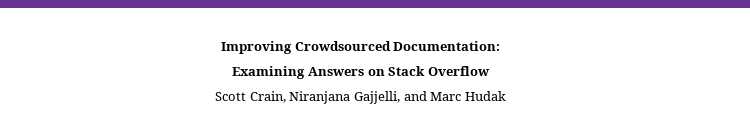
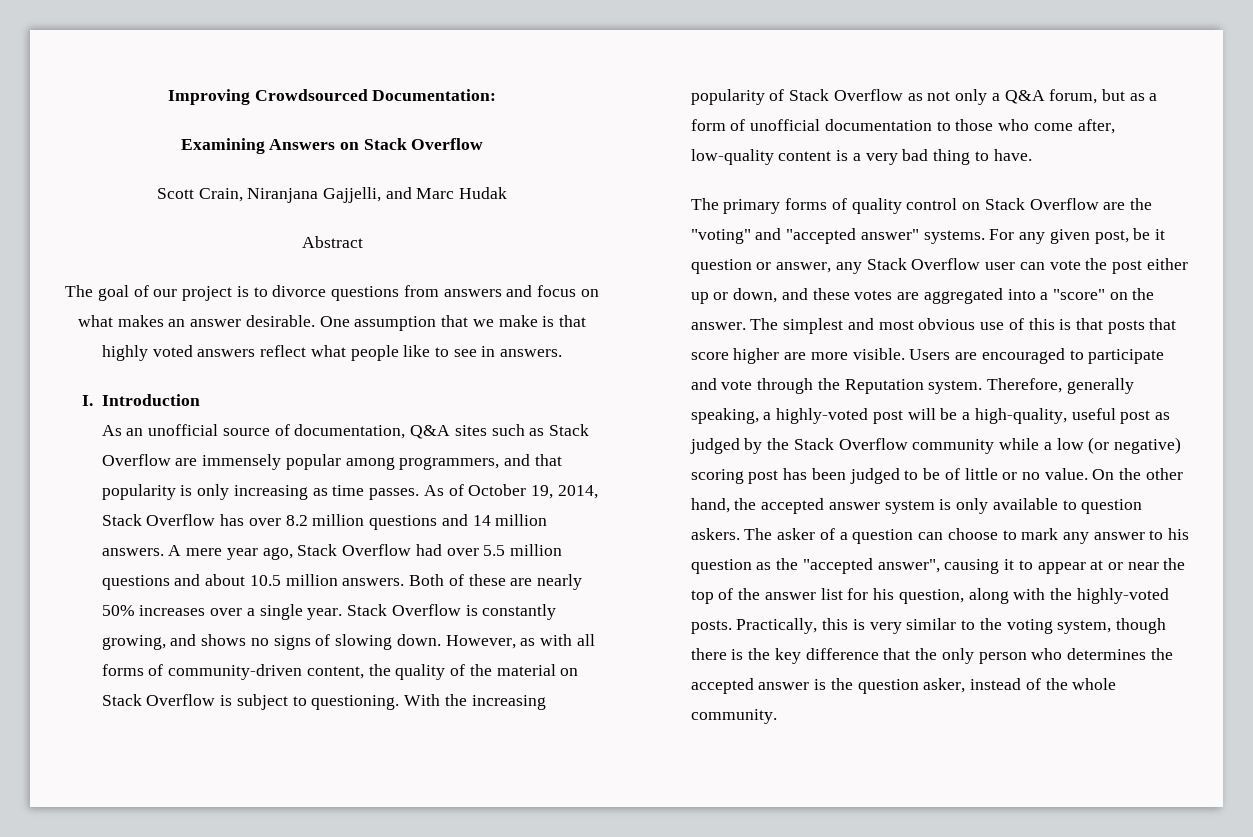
(506, 96) none -> [301,236,363,248] [65,285,599,301] [78,315,586,331] [101,345,563,361] [81,394,200,406] [101,424,590,439] [101,454,562,470] [101,484,598,500] [101,514,548,530] [101,544,563,560] [101,574,583,590] [101,604,557,620] [101,634,595,650] [101,664,579,680] [101,694,546,710] [690,89,1158,105] [690,119,1115,134] [690,149,1032,165] [690,198,1153,214] [690,228,1166,244] [690,258,1188,274] [690,288,1155,304] [690,318,1177,334] [690,348,1165,364] [690,378,1134,394] [690,408,1171,424] [689,437,1182,454] [690,468,1183,484] [690,498,1143,514] [690,528,1190,544] [690,558,1186,574] [690,588,1169,604] [690,618,1167,634] [690,648,1173,664] [690,678,1117,694] [690,709,777,724] // Abstract // The goal of our project is to divorce questions from answers and focus on what makes an answer desirable. One assumption that we make is that highly voted answers reflect what people like to see in answers. // I. Introduction // As an unofficial source of documentation, Q&A sites such as Stack Overflow are immensely popular among programmers, and that popularity is only increasing as time passes. As of October 19, 2014, Stack Overflow has over 8.2 million questions and 14 million answers. A mere year ago, Stack Overflow had over 5.5 million questions and about 10.5 million answers. Both of these are nearly 50% increases over a single year. Stack Overflow is constantly growing, and shows no signs of slowing down. However, as with all forms of community-driven content, the quality of the material on Stack Overflow is subject to questioning. With the increasing popularity of Stack Overflow as not only a Q&A forum, but as a form of unofficial documentation to those who come after, low-quality content is a very bad thing to have. // The primary forms of quality control on Stack Overflow are the "voting" and "accepted answer" systems. For any given post, be it question or answer, any Stack Overflow user can vote the post either up or down, and these votes are aggregated into a "score" on the answer. The simplest and most obvious use of this is that posts that score higher are more visible. Users are encouraged to participate and vote through the Reputation system. Therefore, generally speaking, a highly-voted post will be a high-quality, useful post as judged by the Stack Overflow community while a low (or negative) scoring post has been judged to be of little or no value. On the other hand, the accepted answer system is only available to question askers. The asker of a question can choose to mark any answer to his question as the "accepted answer", causing it to appear at or near the top of the answer list for his question, along with the highly-voted posts. Practically, this is very similar to the voting system, though there is the key difference that the only person who determines the accepted answer is the question asker, instead of the whole community.

